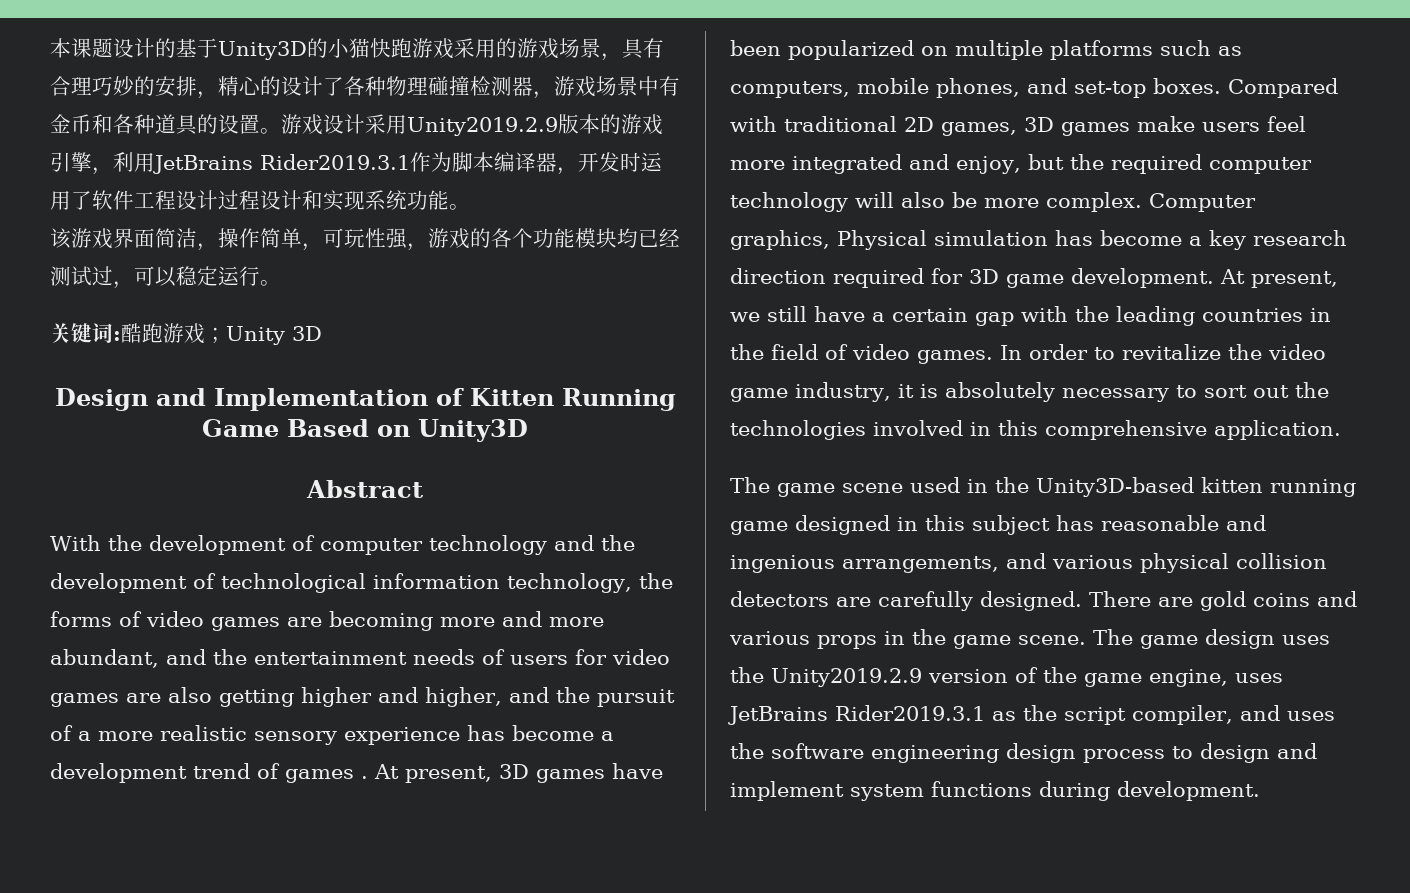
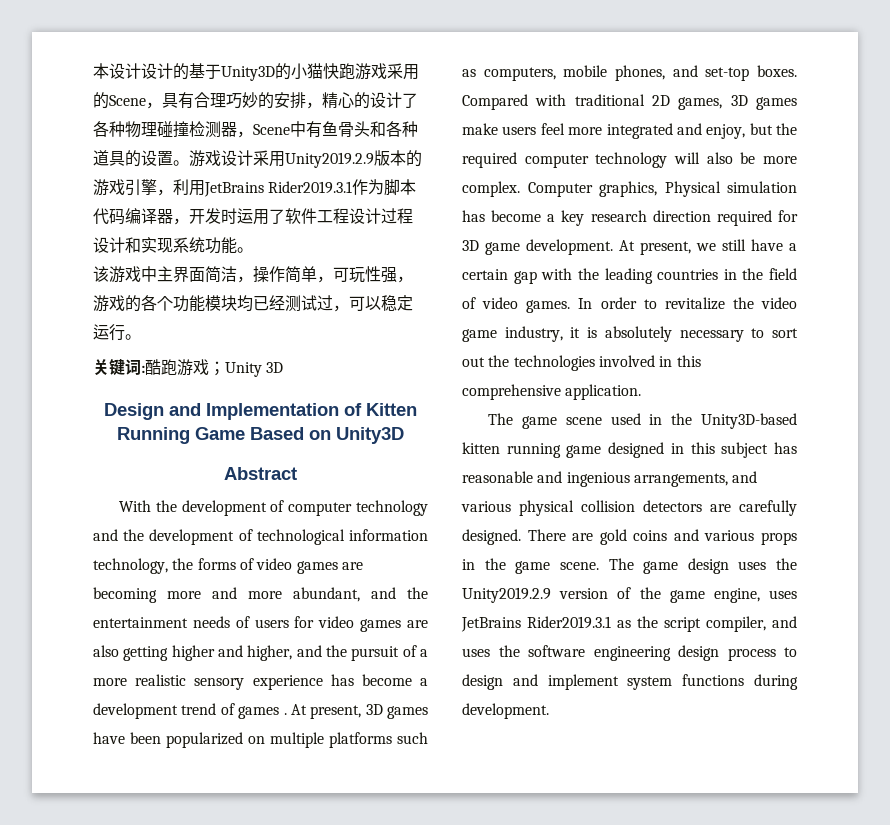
[50,38,113,58] 本课题 -> [93,63,141,79] 本设计
[517,38,601,59] 游戏场景 -> [109,95,146,106] Scene
[554,76,680,97] [50,114,92,134] 游戏场景中有金币 -> [253,121,370,138] Scene中有鱼骨头
(494, 162) none -> [93,208,125,225] 代码
(113, 238) none -> [141,266,173,282] 中主

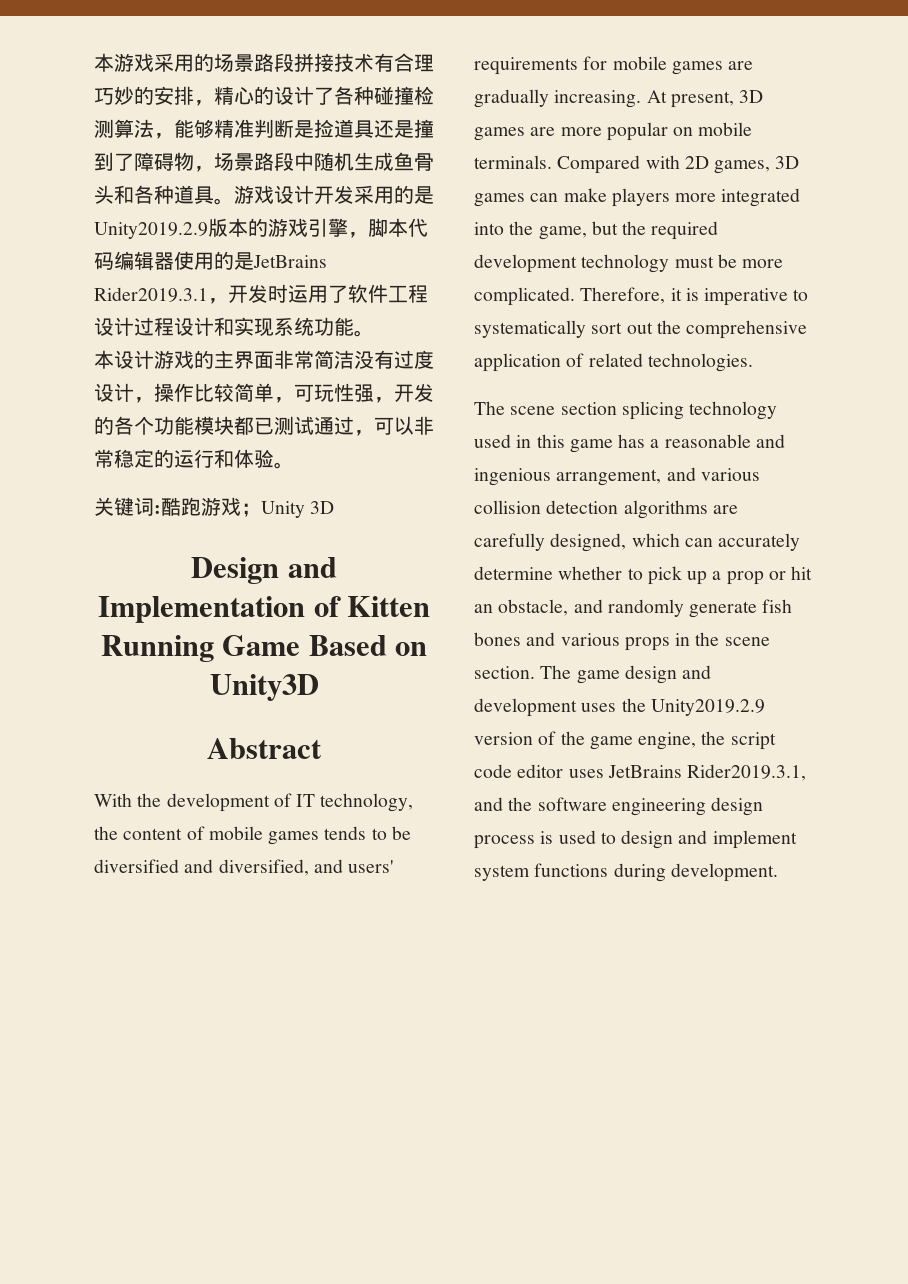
[93,63,419,81] [93,92,178,109] 本设计设计的基于Unity3D的小猫快跑游戏采用的Scene，具 -> [94,53,374,72] 本游戏采用的场景路段拼接技术
[125,121,157,138] 物理 -> (374, 95) none
[221,121,322,138] 器，Scene中有 -> [114,119,434,139] [94,152,394,172] 算法，能够精准判断是捡道具还是撞到了障碍物，场景路段中随机生成
[125,150,173,167] 的设置 -> (214, 195) none
[253,150,285,167] 采用 -> [314,185,434,204] 开发采用的是
[173,179,417,197] [93,208,173,225] 利用JetBrains Rider2019.3.1作为脚本代码编译器 -> [368,218,428,237] [94,251,327,271] [94,287,208,302] 脚本代码编辑器使用的是JetBrains Rider2019.3.1
[93,266,285,283] 该游戏中主界面简洁，操作 -> [94,350,434,369] [94,383,234,403] 本设计游戏的主界面非常简洁没有过度设计，操作比较
[93,295,125,312] 游戏 -> [394,383,434,402] 开发
[237,295,413,312] [93,324,125,341] 均已经测试过，可以稳定运行 -> [234,416,434,436] [94,449,274,468] 都已测试通过，可以非常稳定的运行和体验
[288,500,429,516] [93,529,429,545] [93,558,363,574] [93,587,428,603] [93,616,428,632] [93,645,428,661] [93,674,428,690] [93,703,428,719] [93,732,428,748] [462,65,797,81] computer technology and the development of technological information technology, the forms of video games are becoming more and more abundant, and the entertainment needs of users for video games are also getting higher and higher, and the pursuit of a more realistic sensory experience has become a development trend of games . At present, 3D games have been popularized on multiple platforms such as computers, mobile phones, and set-top boxes. -> [296,793,414,812] [94,826,411,845] [94,859,395,876] [474,56,754,75] [474,89,764,108] [474,122,753,141] [474,155,552,169] IT technology, the content of mobile games tends to be diversified and diversified, and users' requirements for mobile games are gradually increasing. At present, 3D games are more popular on mobile terminals.
[574,94,645,106] traditional -> (680, 162) none
[462,123,797,139] [462,152,798,168] [462,181,797,197] [462,210,798,226] [462,239,797,255] [462,268,797,284] [462,297,797,313] [462,326,798,342] [462,355,701,371] [462,384,642,400] [487,413,797,429] [462,442,797,458] make users feel more integrated and enjoy, but the required computer technology will also be more complex. Computer graphics, Physical simulation has become a key research direction required for 3D game development. At present, we still have a certain gap with the leading countries in the field of video games. In order to revitalize the video game industry, it is absolutely necessary to sort out the technologies involved in this comprehensive application. // The game scene used in the Unity3D-based kitten running game designed in this subject has -> [530,188,801,207] [474,221,719,240] [474,254,784,273] [474,287,809,306] [474,320,808,339] [474,353,753,372] [474,401,778,420] [474,434,660,453] can make players more integrated into the game, but the required development technology must be more complicated. Therefore, it is imperative to systematically sort out the comprehensive application of related technologies. // The scene section splicing technology used in this game has a
[633,471,758,487] [461,500,797,516] [462,529,668,545] arrangements, and various physical collision detectors are carefully designed. There are gold coins -> [556,467,760,486] [474,500,738,519] [474,533,801,552] [474,566,813,585] [474,599,793,618] [474,632,521,646] arrangement, and various collision detection algorithms are carefully designed, which can accurately determine whether to pick up a prop or hit an obstacle, and randomly generate fish bones
[515,561,599,574] game scene. -> [724,637,770,646] [474,666,535,679] scene section.
(729, 566) none -> [682,665,712,679] [474,698,577,717] and development
[769,590,797,599] [461,616,797,632] [462,648,490,657] uses JetBrains Rider2019.3.1 as the script compiler, and uses -> [701,731,776,750] [474,764,807,781] [474,797,503,811] the script code editor uses JetBrains Rider2019.3.1, and
(776, 654) none -> [540,830,596,844] is used

